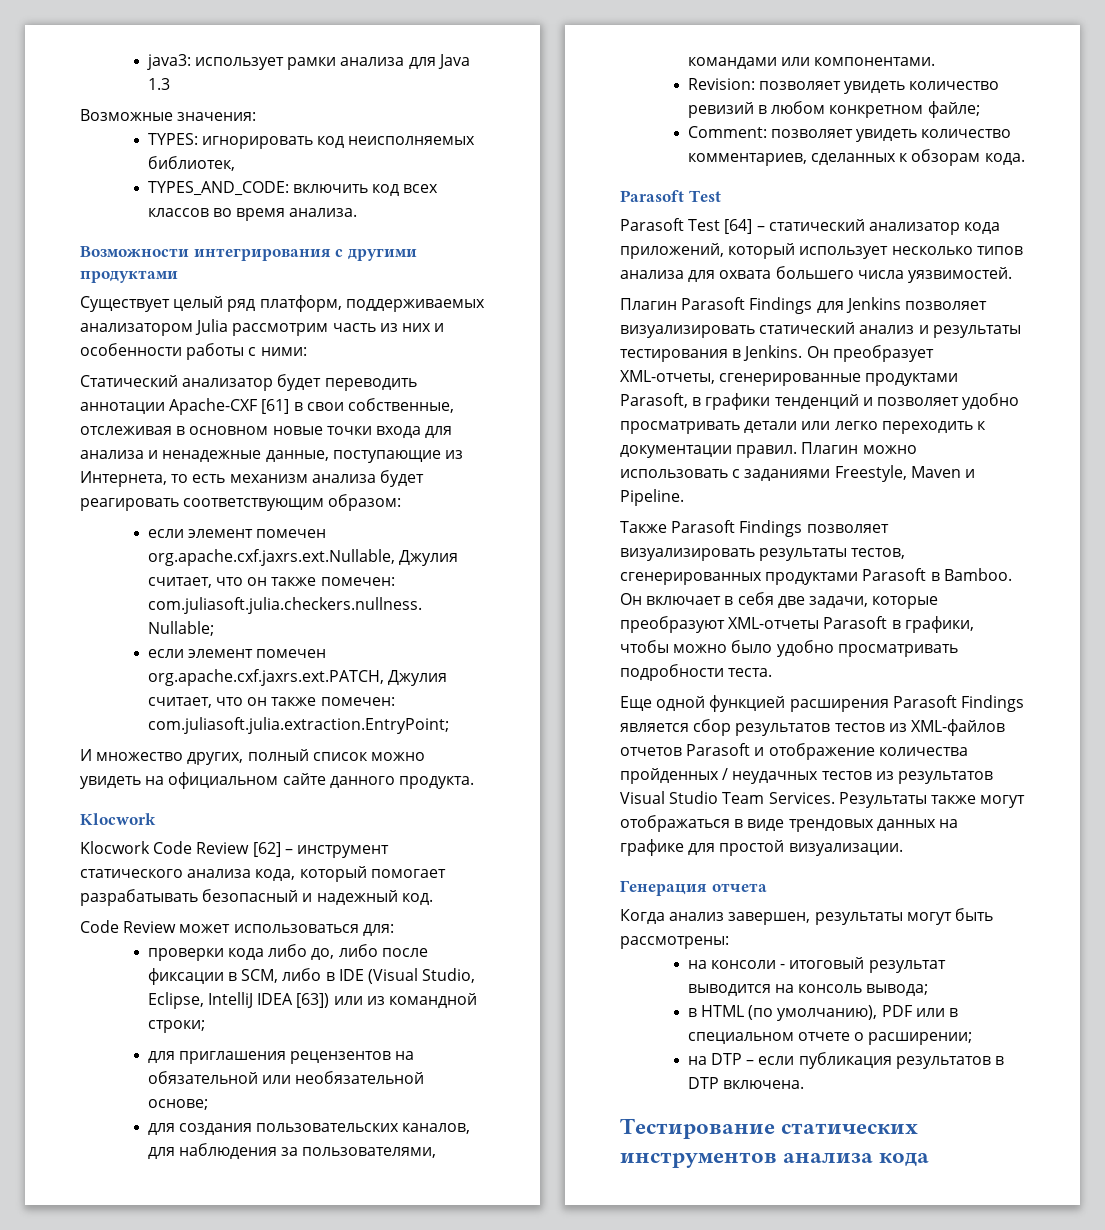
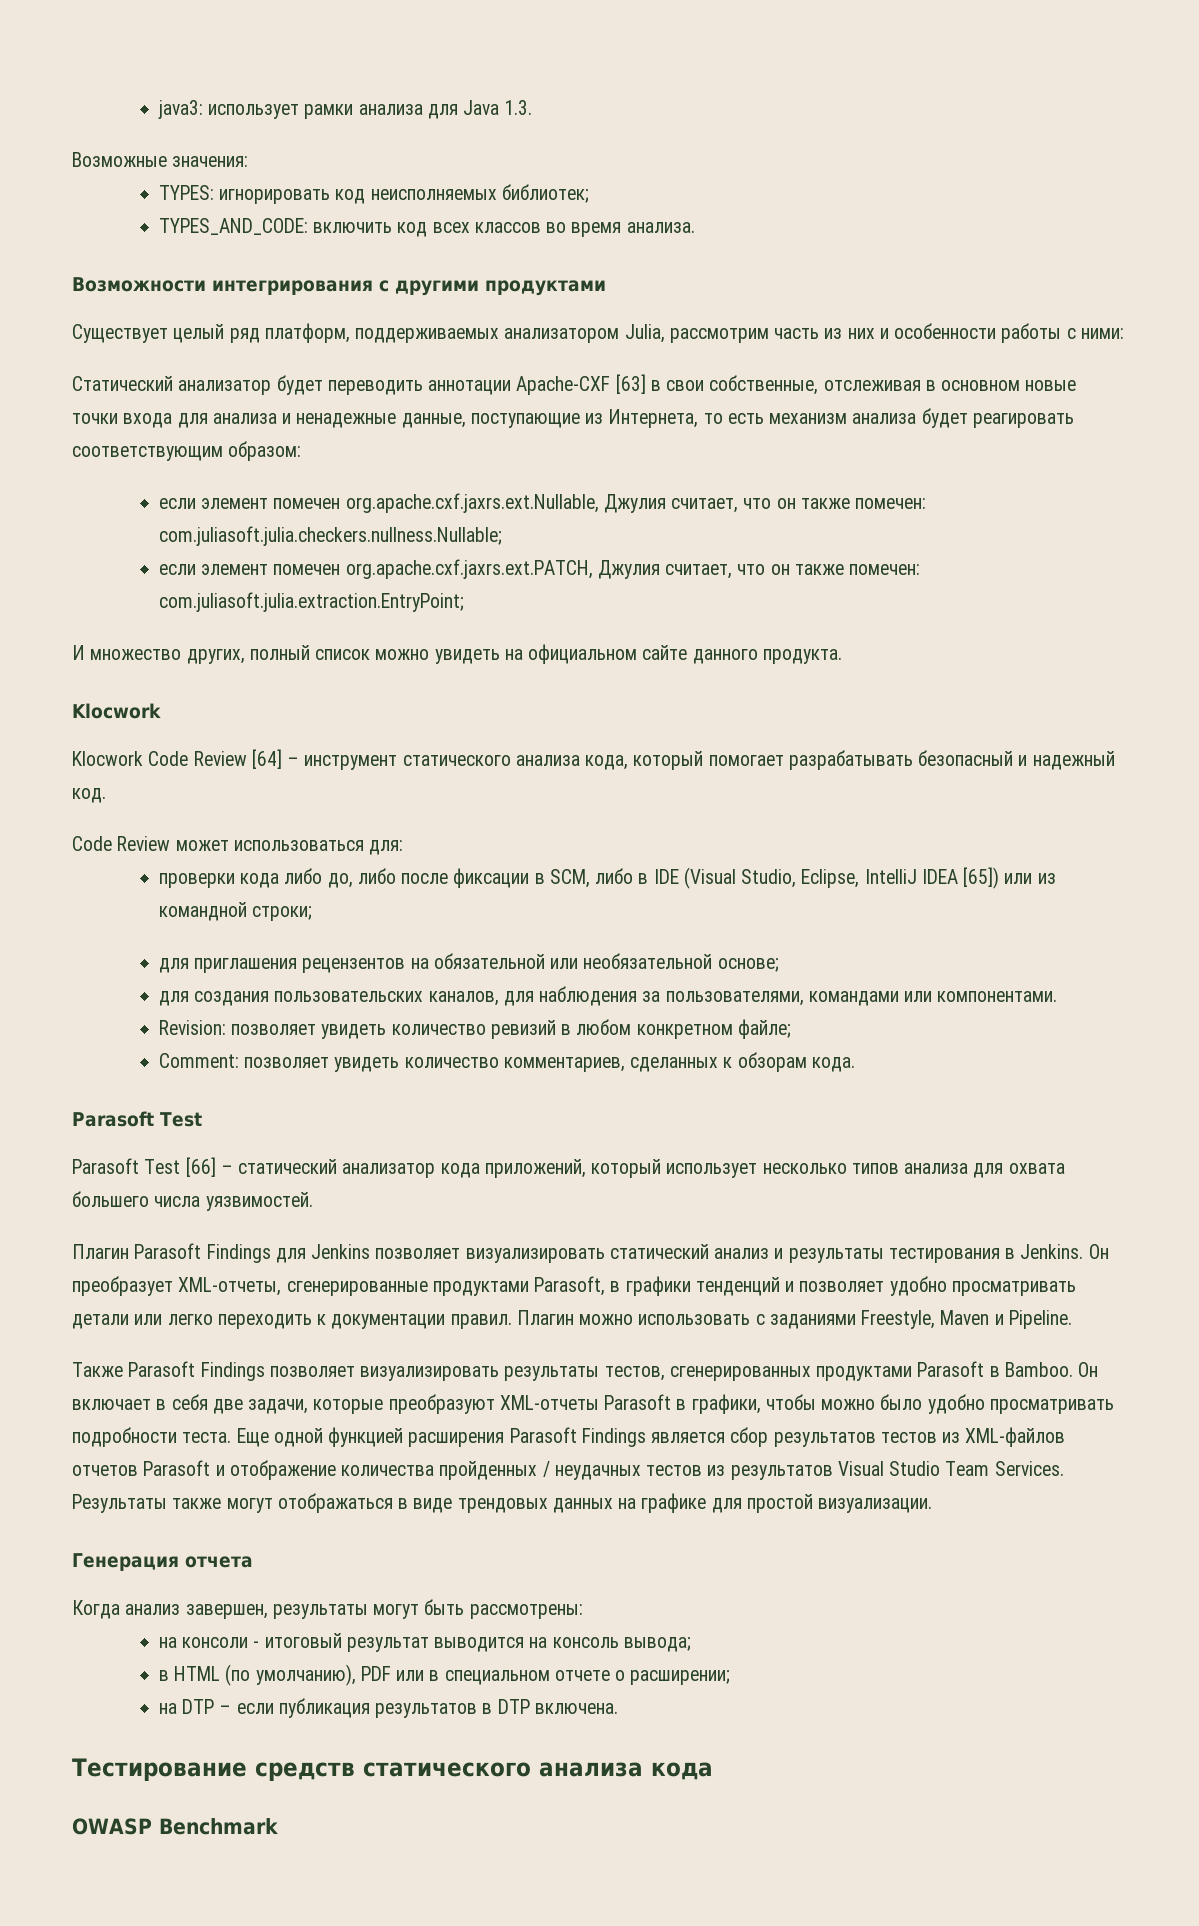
[147,78,170,90] 1.3 -> [504,100,533,115] 1.3.
[147,156,235,171] библиотек, -> [501,184,589,203] библиотек;
[195,319,229,335] Julia -> [624,324,665,343] Julia,
[261,399,290,414] [61] -> [615,374,646,394] [63]
[252,842,281,857] [62] -> [251,749,282,769] [64]
[296,993,330,1008] [63]) -> [963,867,1000,889] [65])
[724,219,753,234] [64] -> [185,1157,216,1177] [66]
(773, 672) // -> (232, 1437) none
[781,1123,919,1134] [620,1152,777,1168] статических инструментов -> [255,1762,531,1781] средств статического
(930, 1159) none -> [72,1818,278,1835] // OWASP Benchmark

